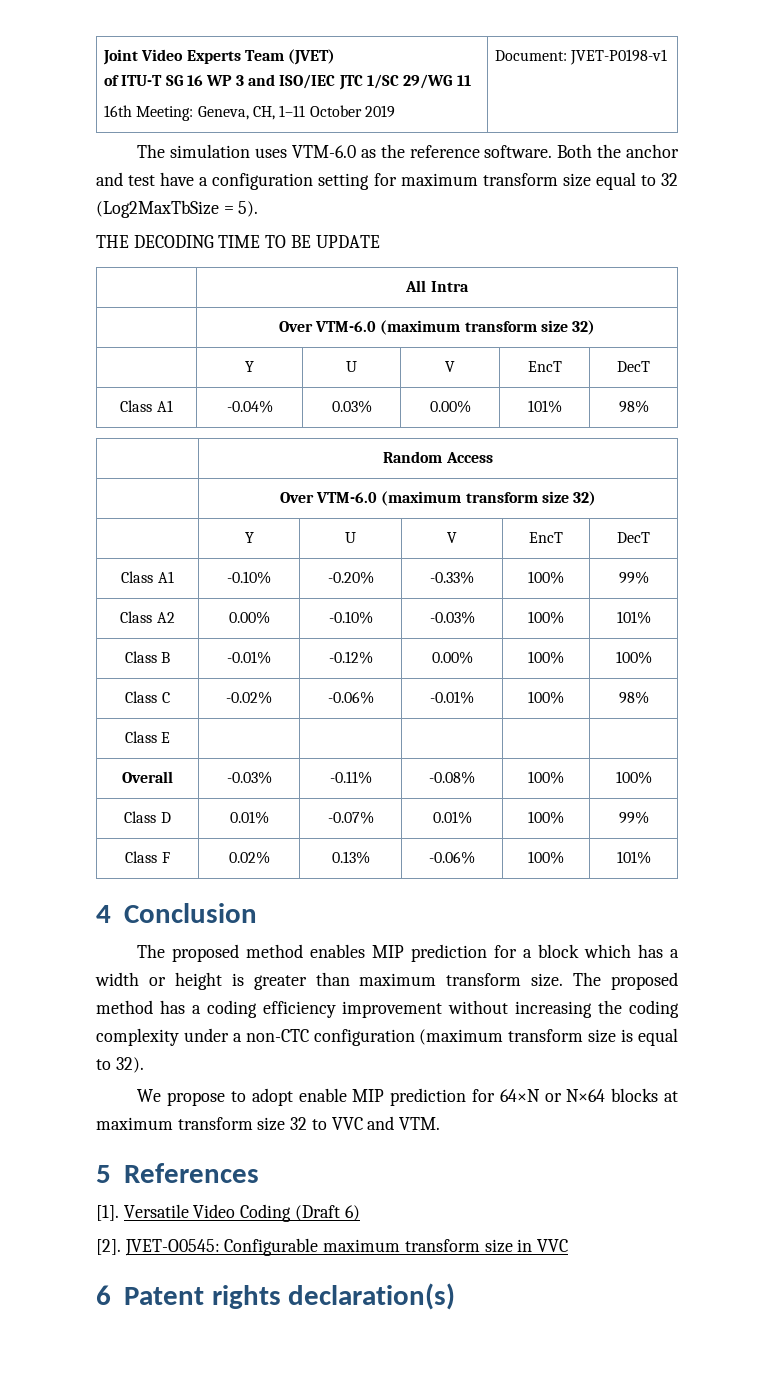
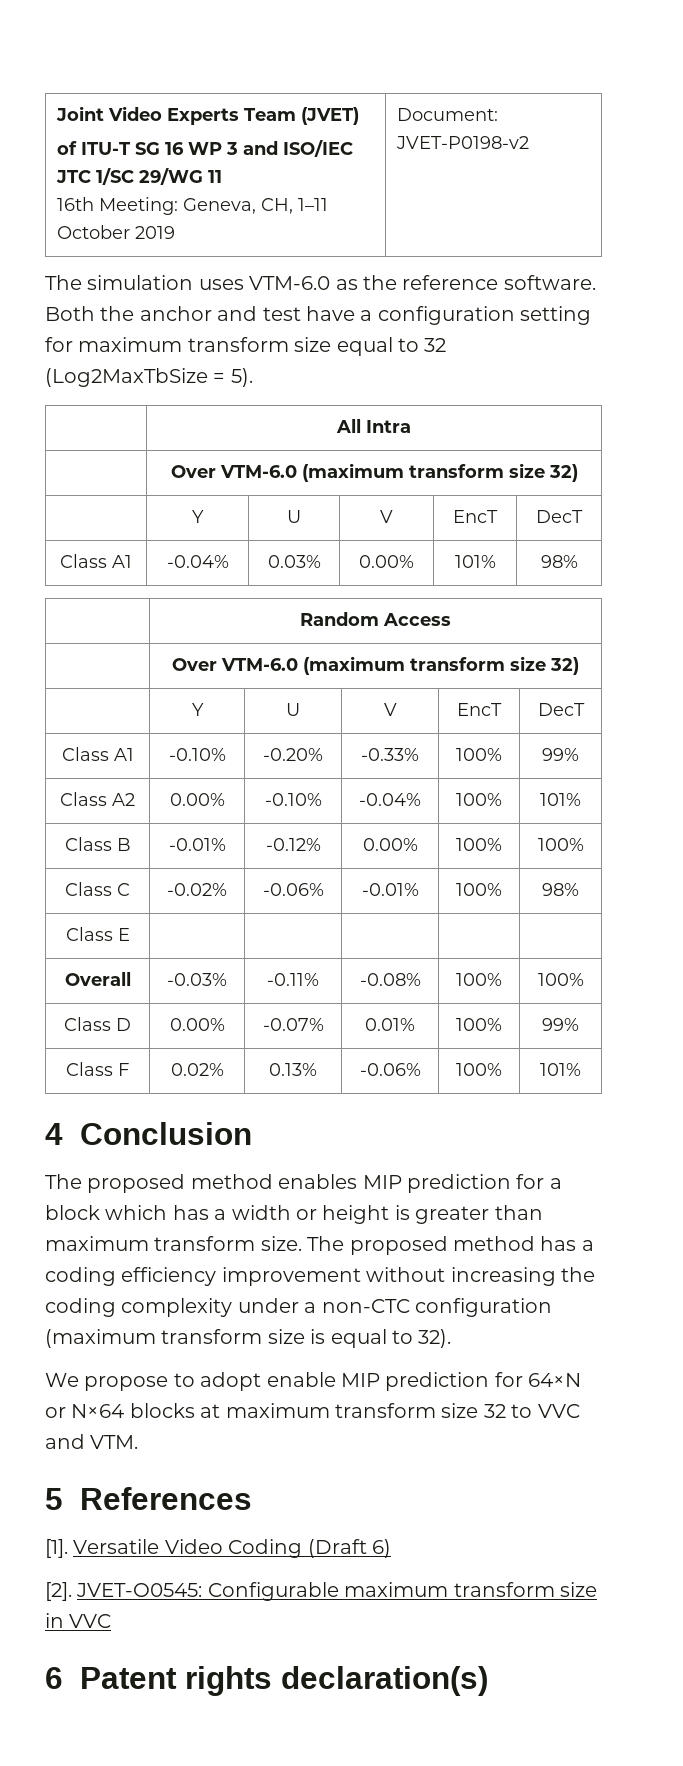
[570,49,668,65] JVET-P0198-v1 -> [396,136,530,149] JVET-P0198-v2
[96,235,380,248] // THE DECODING TIME TO BE UPDATE -> (253, 377) none
[429,611,475,624] -0.03% -> [359,793,421,806] -0.04%
[229,811,269,824] 0.01% -> [169,1018,225,1031] 0.00%

